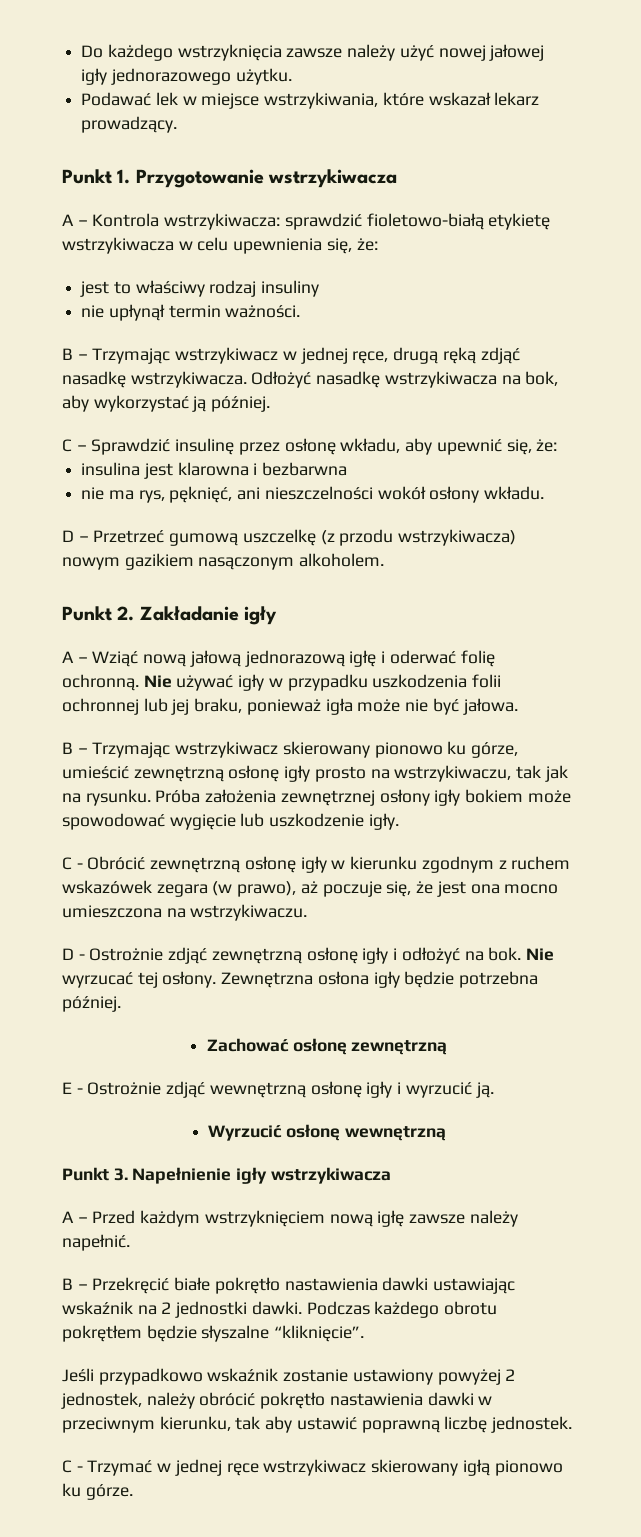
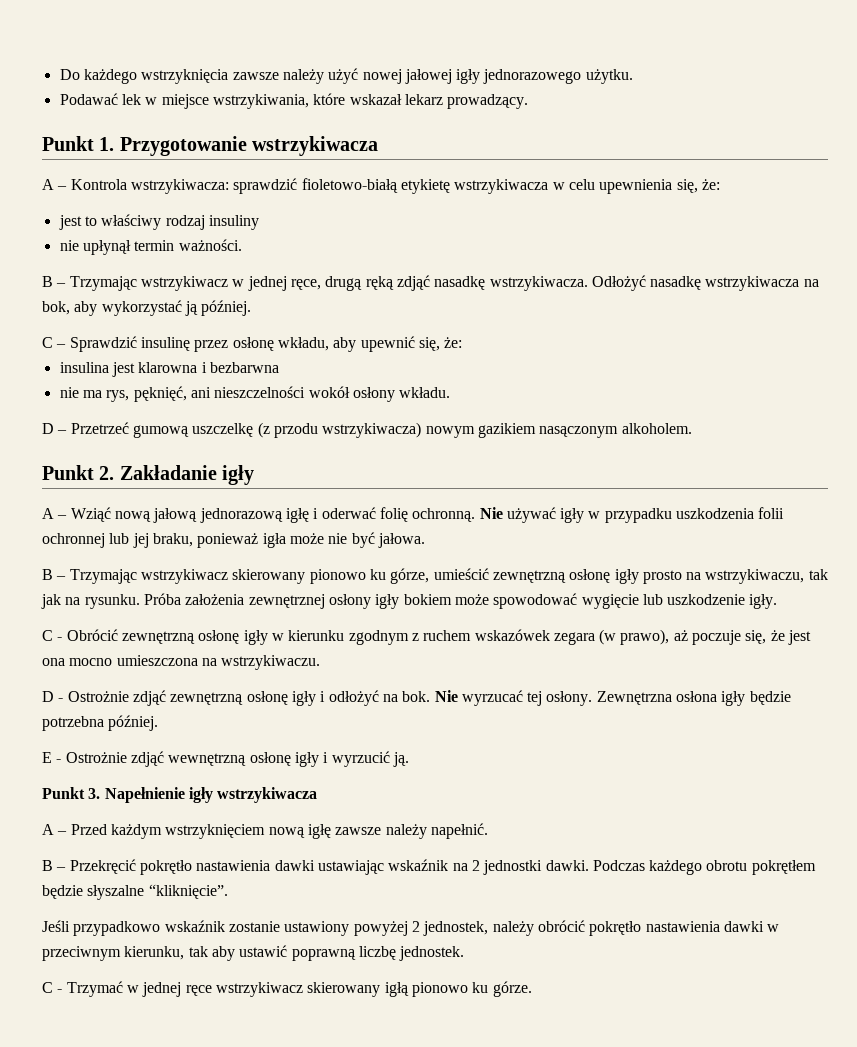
[206,1038,448,1055] // Zachować osłonę zewnętrzną -> (159, 723) none
[208,1124,446,1141] // Wyrzucić osłonę wewnętrzną -> (409, 759) none
[174,1277,211,1291] białe -> (136, 866) none

